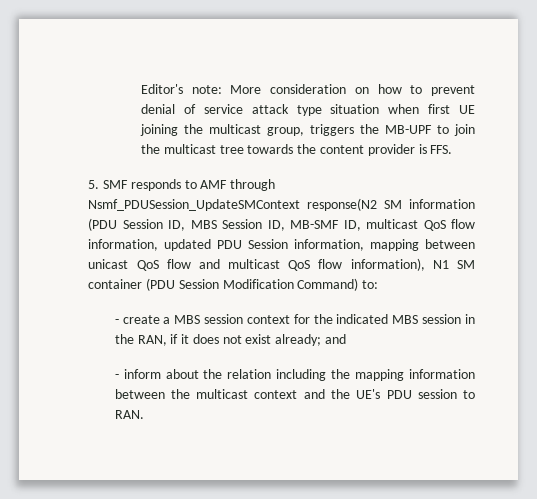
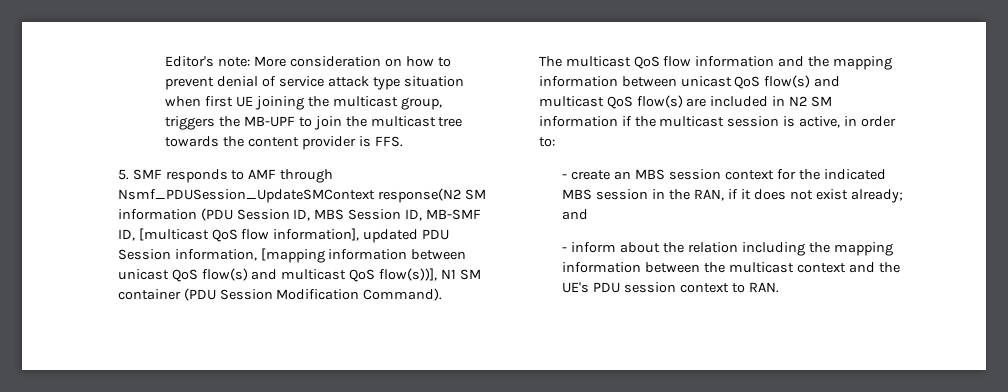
[366,219,475,231] [88,239,159,251] multicast QoS flow information, -> [138,228,360,242] [multicast QoS flow information],
[370,239,475,251] [88,258,425,271] mapping between unicast QoS flow and multicast QoS flow information), -> [260,248,467,263] [117,268,438,282] [mapping information between unicast QoS flow(s) and multicast QoS flow(s))],
[297,278,359,291] Command) -> [363,288,443,301] [538,56,893,70] [538,75,841,89] [538,95,833,109] [538,116,897,128] Command). // The multicast QoS flow information and the mapping information between unicast QoS flow(s) and multicast QoS flow(s) are included in N2 SM information if the multicast session is active, in order
[163,317,171,324] a -> [614,171,632,180] an
(457, 394) none -> [680,283,730,293] context

